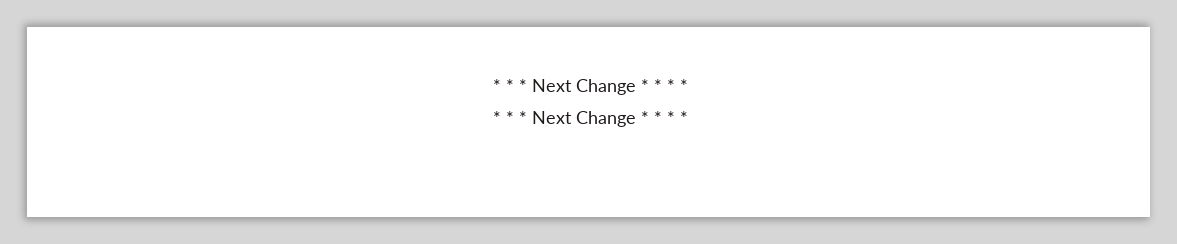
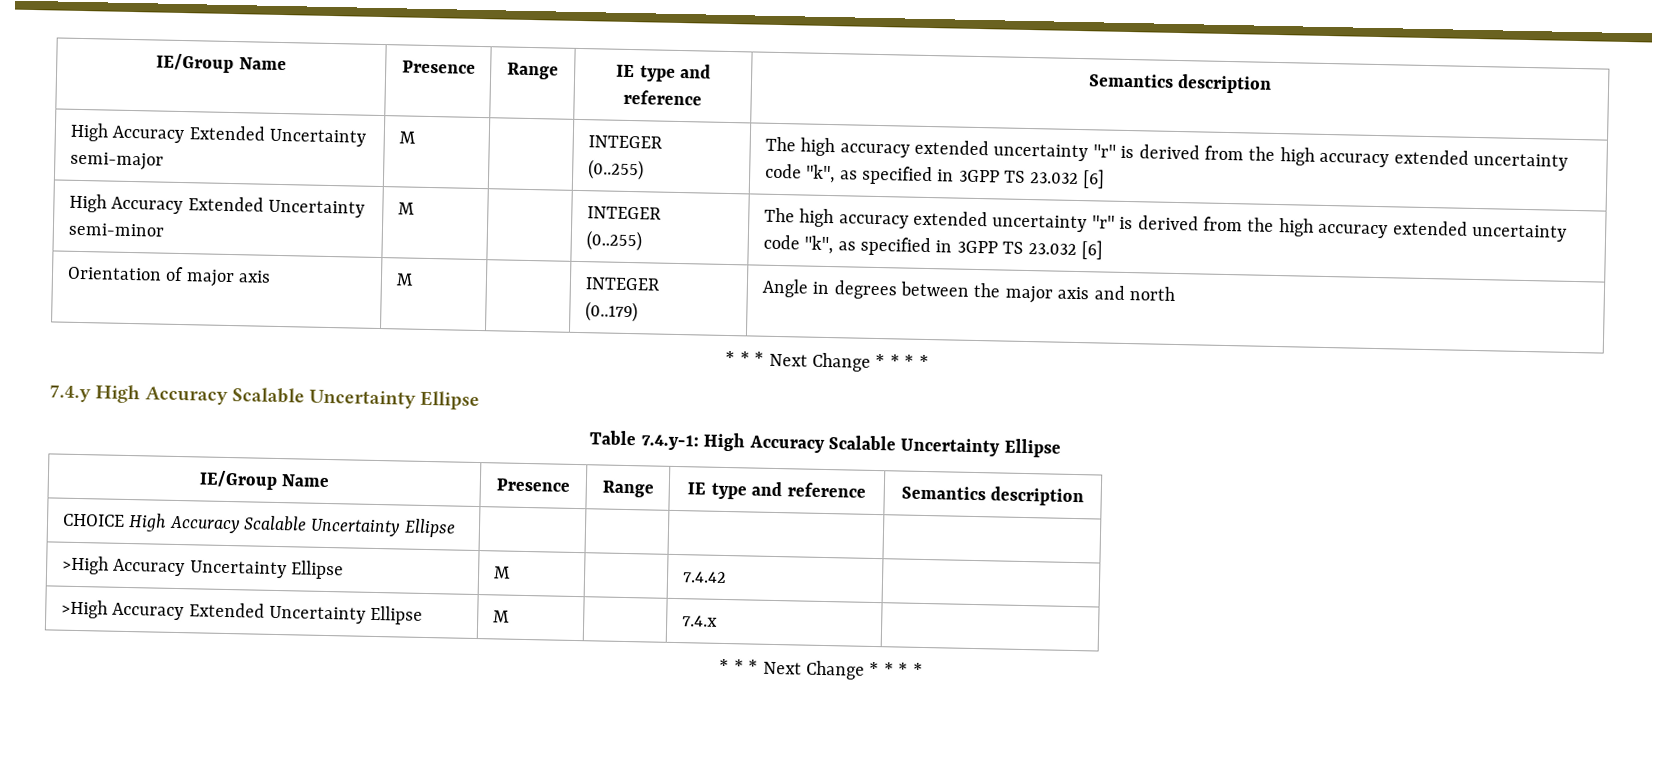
[493,79,688,95] * * * Next Change * * * * -> [156,53,287,74] [401,60,476,74] [507,62,559,80] [616,63,711,82] [623,89,702,106] [1087,73,1273,94] [69,122,367,147] [69,151,164,171] [398,131,416,144] [587,135,663,149] [587,159,644,181] [764,136,1569,171] [764,163,1106,189] [68,193,366,218] [67,222,165,237] [397,202,415,215] [586,206,662,220] [585,230,642,252] [763,207,1568,242] [762,234,1104,260] [66,266,272,288] [395,273,414,286] [584,277,661,291] [584,301,638,323] [761,278,1176,304] [725,350,929,372] [49,384,481,411] [589,430,1061,458] [198,470,331,490] [496,478,570,492] [601,480,654,498] [687,481,866,500] [900,485,1085,507] [61,513,456,538] [60,555,345,580] [492,566,511,579] [681,571,727,584] [60,599,424,625] [492,610,510,623] [681,615,718,627] IE/Group Name | Presence | Range | IE type and reference | Semantics description // High Accuracy Extended Uncertainty semi-major | M | | INTEGER // (0..255) | The high accuracy extended uncertainty "r" is derived from the high accuracy extended uncertainty code "k", as specified in 3GPP TS 23.032 [6] // High Accuracy Extended Uncertainty semi-minor | M | | INTEGER // (0..255) | The high accuracy extended uncertainty "r" is derived from the high accuracy extended uncertainty code "k", as specified in 3GPP TS 23.032 [6] // Orientation of major axis | M | | INTEGER // (0..179) | Angle in degrees between the major axis and north // * * * Next Change * * * * // 7.4.y High Accuracy Scalable Uncertainty Ellipse // Table 7.4.y-1: High Accuracy Scalable Uncertainty Ellipse // IE/Group Name | Presence | Range | IE type and reference | Semantics description // CHOICE High Accuracy Scalable Uncertainty Ellipse | | | | // >High Accuracy Uncertainty Ellipse | M | | 7.4.42 | // >High Accuracy Extended Uncertainty Ellipse | M | | 7.4.x |

